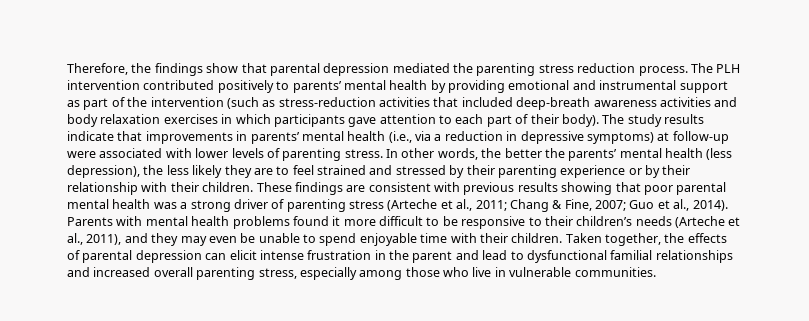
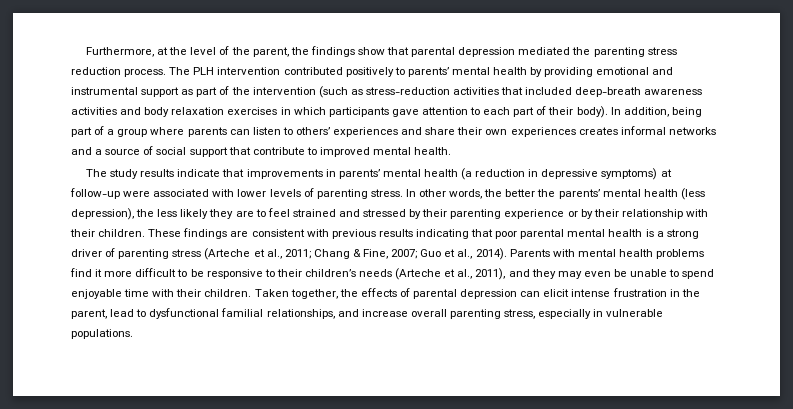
[67,63,128,75] Therefore, -> [85,46,289,57] Furthermore, at the level of the parent,
(599, 120) none -> [610,107,702,117] [71,126,716,137] [71,146,452,157] In addition, being part of a group where parents can listen to others’ experiences and share their own experiences creates informal networks and a source of social support that contribute to improved mental health. //
[388,131,442,143] (i.e., via a -> [461,168,473,180] (a
[561,182,613,195] showing -> [415,229,469,239] indicating
[153,202,177,209] was -> [645,229,654,237] is
[292,216,329,226] found -> [70,268,92,277] find
[412,250,479,263] parent and -> [71,309,107,319] parent,
[655,250,733,263] [67,267,151,277] relationships and increased -> [266,309,408,319] relationships, and increase
[359,267,492,280] among those who live -> (592, 314) none
[574,267,656,277] communities. -> [71,329,133,339] populations.

